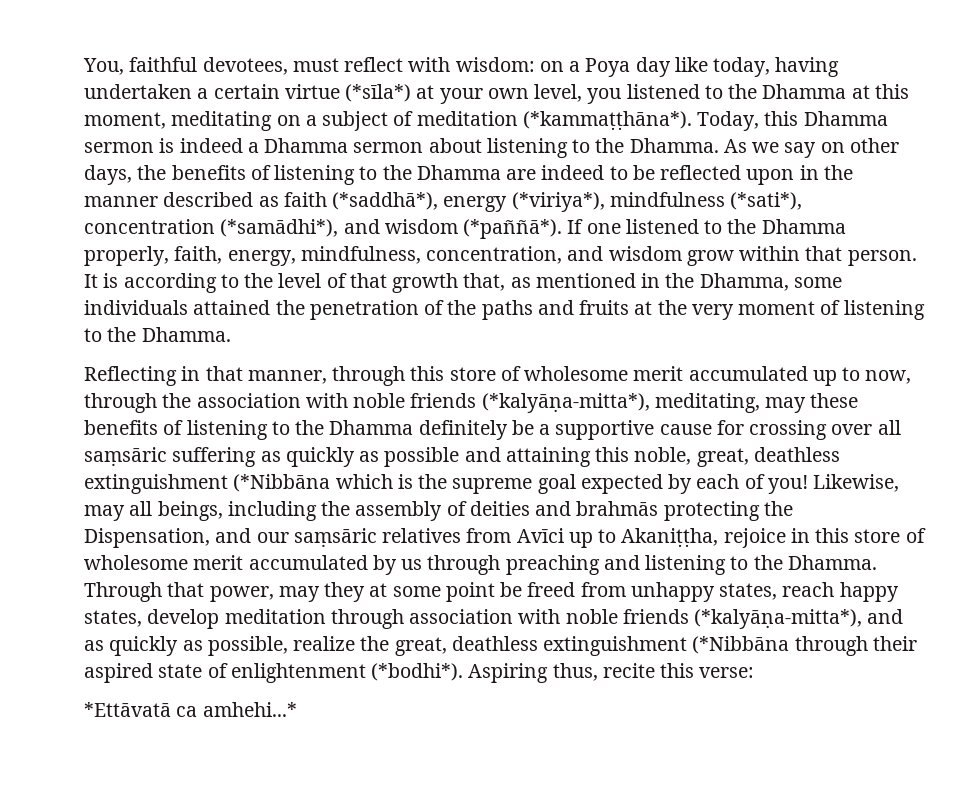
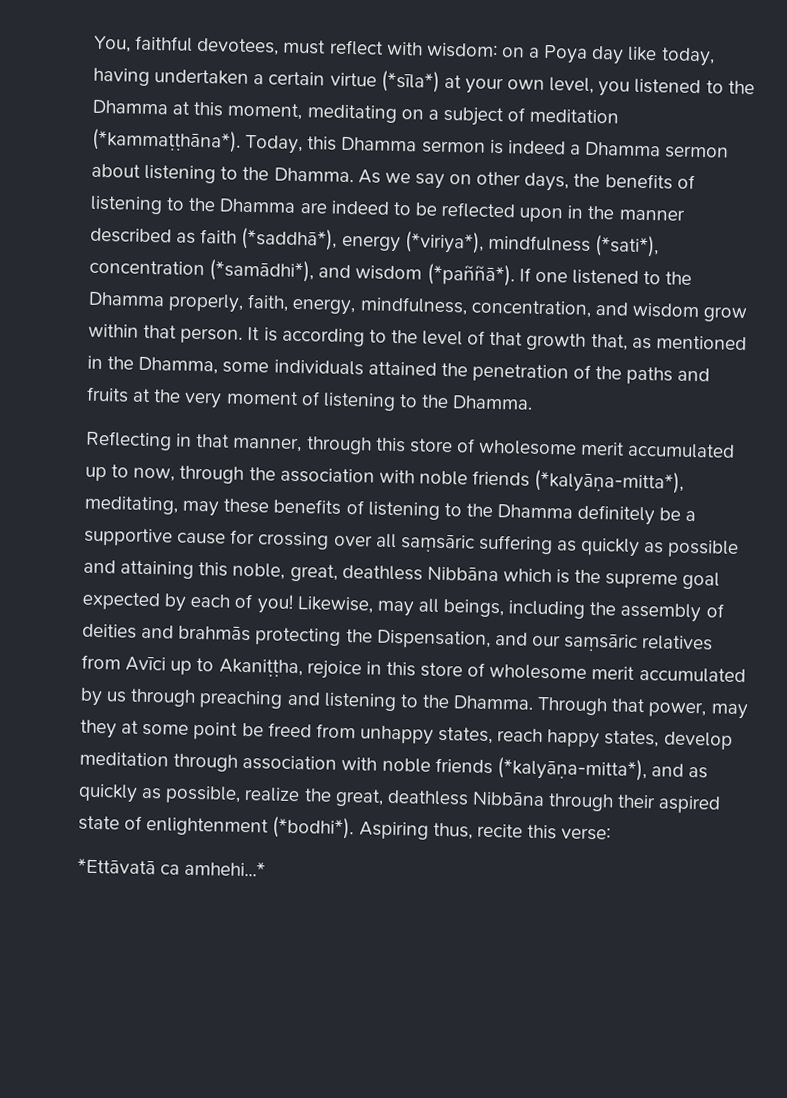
[84,474,331,494] extinguishment (*Nibbāna -> [426,566,499,582] Nibbāna
[543,636,790,656] extinguishment (*Nibbāna -> [471,791,545,807] Nibbāna

